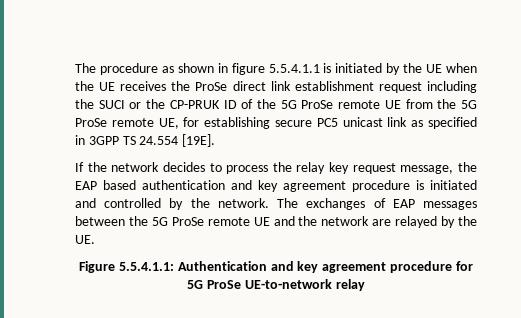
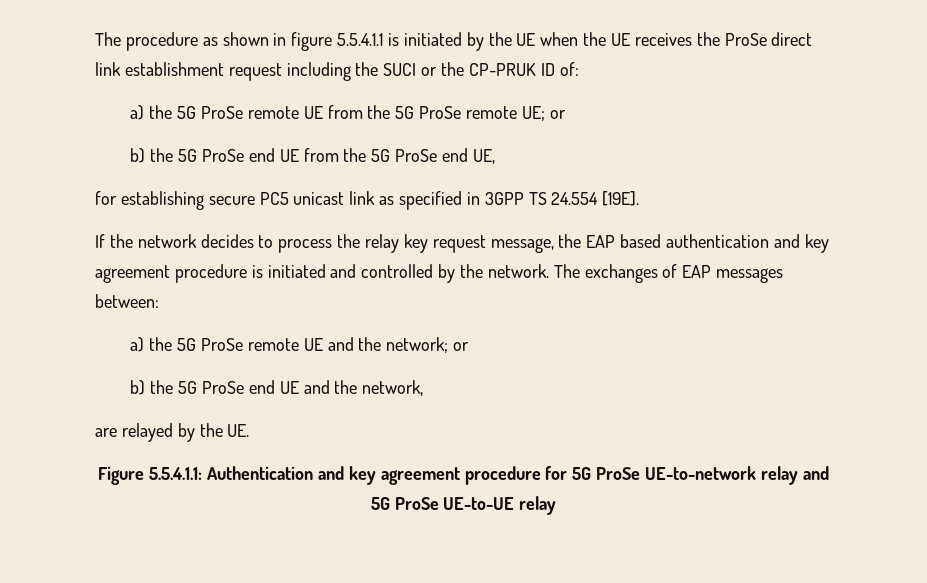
[241,99,254,109] of -> [559,62,579,76] [130,105,145,120] of: // a)
(154, 122) none -> [521,106,566,121] [130,148,469,163] UE; or // b) the 5G ProSe end UE from the 5G ProSe end
(179, 123) none -> (495, 156) //
[75,216,125,226] between -> [95,294,159,308] [130,337,145,352] between: // a)
[321,216,370,226] network -> [386,337,470,353] [130,380,424,396] network; or // b) the 5G ProSe end UE and the network, //
(365, 285) none -> [802,466,829,480] [370,496,557,515] and 5G ProSe UE-to-UE relay

